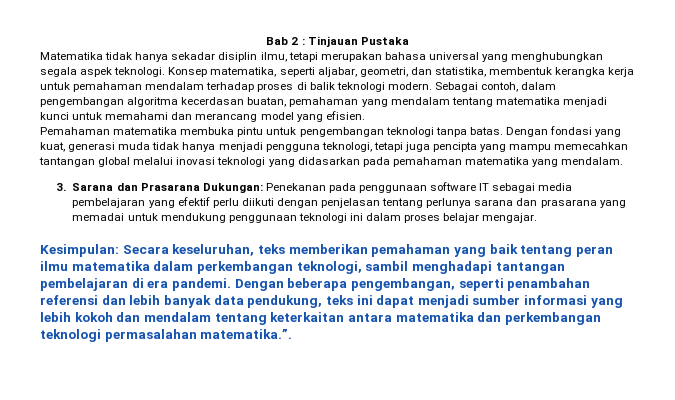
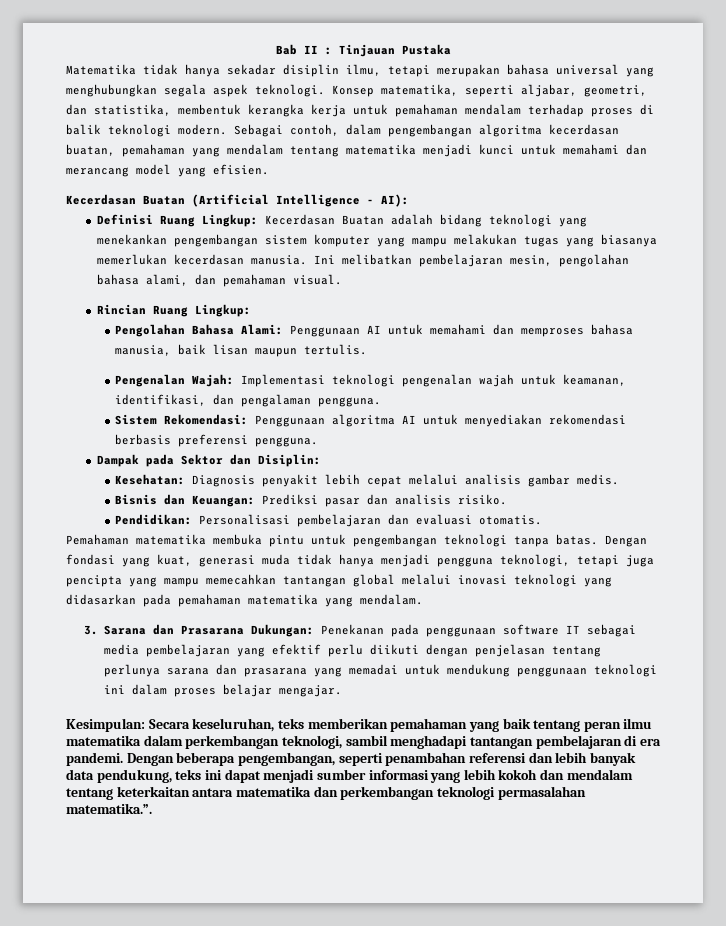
[291,37,299,45] 2 -> [303,45,318,54] II
(365, 115) none -> [66,194,409,207] [96,214,587,227] [96,234,657,247] [96,254,629,267] [96,274,342,287] [96,304,251,317] [114,324,633,337] [114,344,367,357] [114,374,626,387] [114,394,381,407] [114,414,626,427] [114,434,318,447] [96,454,321,467] [114,474,619,487] [114,494,507,507] [114,514,542,527] // Kecerdasan Buatan (Artificial Intelligence - AI): // Definisi Ruang Lingkup: Kecerdasan Buatan adalah bidang teknologi yang menekankan pengembangan sistem komputer yang mampu melakukan tugas yang biasanya memerlukan kecerdasan manusia. Ini melibatkan pembelajaran mesin, pengolahan bahasa alami, dan pemahaman visual. // Rincian Ruang Lingkup: // Pengolahan Bahasa Alami: Penggunaan AI untuk memahami dan memproses bahasa manusia, baik lisan maupun tertulis. // Pengenalan Wajah: Implementasi teknologi pengenalan wajah untuk keamanan, identifikasi, dan pengalaman pengguna. // Sistem Rekomendasi: Penggunaan algoritma AI untuk menyediakan rekomendasi berbasis preferensi pengguna. // Dampak pada Sektor dan Disiplin: // Kesehatan: Diagnosis penyakit lebih cepat melalui analisis gambar medis. // Bisnis dan Keuangan: Prediksi pasar dan analisis risiko. // Pendidikan: Personalisasi pembelajaran dan evaluasi otomatis.

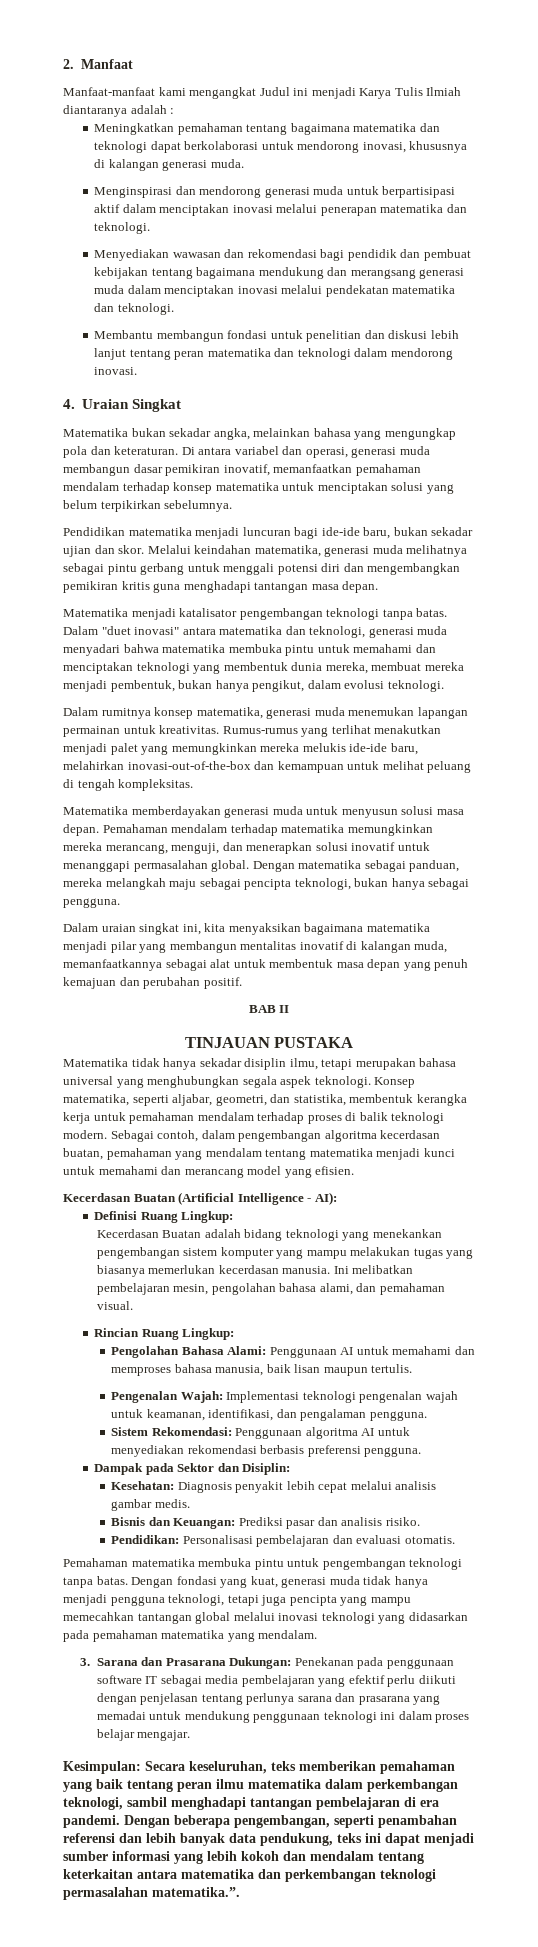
[275,44,451,57] Bab II : Tinjauan Pustaka -> [63,59,133,69] [63,87,462,99] [63,105,175,117] [94,123,440,135] [94,141,468,153] [94,159,244,171] [94,186,456,198] [94,204,467,216] [94,222,151,234] [94,249,471,261] [94,267,465,279] [94,285,456,297] [94,303,174,315] [94,330,459,342] [94,348,453,360] [94,367,138,375] [63,399,181,412] [63,428,456,440] [63,446,430,458] [63,464,421,476] [63,482,454,494] [63,500,233,512] [63,527,474,539] [63,545,468,557] [63,563,461,575] [63,581,379,593] [63,608,448,620] [63,626,448,638] [63,644,436,656] [63,662,464,674] [63,680,444,692] [63,707,468,719] [63,725,442,737] [63,743,418,755] [63,761,472,773] [63,779,194,791] [63,806,464,818] [63,824,433,836] [63,842,430,854] [63,860,460,872] [63,878,470,890] [63,898,120,908] [63,923,430,935] [63,941,448,953] [63,959,469,971] [63,977,242,989] [248,1005,290,1013] [184,1037,354,1048] 2. Manfaat // Manfaat-manfaat kami mengangkat Judul ini menjadi Karya Tulis Ilmiah diantaranya adalah : // Meningkatkan pemahaman tentang bagaimana matematika dan teknologi dapat berkolaborasi untuk mendorong inovasi, khususnya di kalangan generasi muda. // Menginspirasi dan mendorong generasi muda untuk berpartisipasi aktif dalam menciptakan inovasi melalui penerapan matematika dan teknologi. // Menyediakan wawasan dan rekomendasi bagi pendidik dan pembuat kebijakan tentang bagaimana mendukung dan merangsang generasi muda dalam menciptakan inovasi melalui pendekatan matematika dan teknologi. // Membantu membangun fondasi untuk penelitian dan diskusi lebih lanjut tentang peran matematika dan teknologi dalam mendorong inovasi. // 4. Uraian Singkat // Matematika bukan sekadar angka, melainkan bahasa yang mengungkap pola dan keteraturan. Di antara variabel dan operasi, generasi muda membangun dasar pemikiran inovatif, memanfaatkan pemahaman mendalam terhadap konsep matematika untuk menciptakan solusi yang belum terpikirkan sebelumnya. // Pendidikan matematika menjadi luncuran bagi ide-ide baru, bukan sekadar ujian dan skor. Melalui keindahan matematika, generasi muda melihatnya sebagai pintu gerbang untuk menggali potensi diri dan mengembangkan pemikiran kritis guna menghadapi tantangan masa depan. // Matematika menjadi katalisator pengembangan teknologi tanpa batas. Dalam "duet inovasi" antara matematika dan teknologi, generasi muda menyadari bahwa matematika membuka pintu untuk memahami dan menciptakan teknologi yang membentuk dunia mereka, membuat mereka menjadi pembentuk, bukan hanya pengikut, dalam evolusi teknologi. // Dalam rumitnya konsep matematika, generasi muda menemukan lapangan permainan untuk kreativitas. Rumus-rumus yang terlihat menakutkan menjadi palet yang memungkinkan mereka melukis ide-ide baru, melahirkan inovasi-out-of-the-box dan kemampuan untuk melihat peluang di tengah kompleksitas. // Matematika memberdayakan generasi muda untuk menyusun solusi masa depan. Pemahaman mendalam terhadap matematika memungkinkan mereka merancang, menguji, dan menerapkan solusi inovatif untuk menanggapi permasalahan global. Dengan matematika sebagai panduan, mereka melangkah maju sebagai pencipta teknologi, bukan hanya sebagai pengguna. // Dalam uraian singkat ini, kita menyaksikan bagaimana matematika menjadi pilar yang membangun mentalitas inovatif di kalangan muda, memanfaatkannya sebagai alat untuk membentuk masa depan yang penuh kemajuan dan perubahan positif. // BAB II // TINJAUAN PUSTAKA
(258, 220) none -> (234, 1217) //

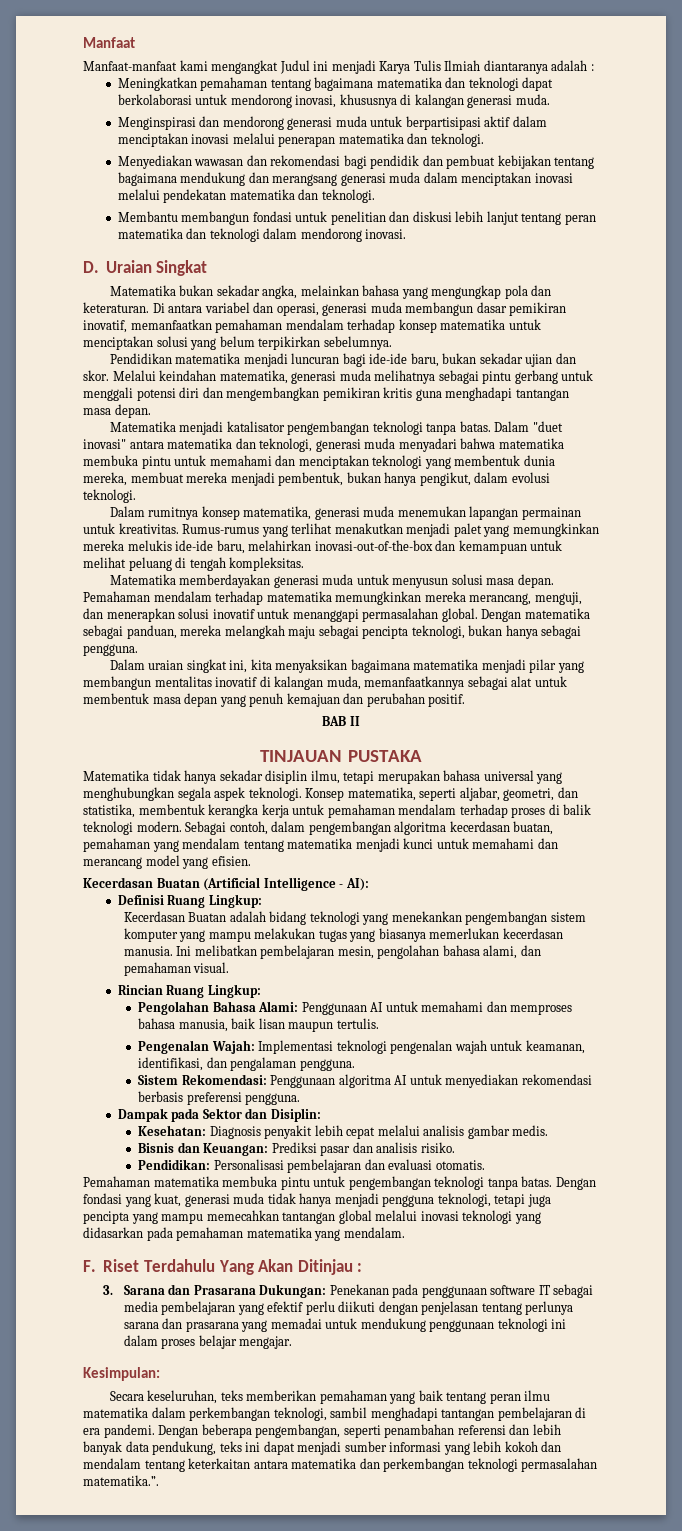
[63,59,74,69] 2. -> (83, 42) none
[63,399,75,409] 4. -> [83,261,99,273] D.
(318, 1634) none -> [83,1259,363,1275] // F. Riset Terdahulu Yang Akan Ditinjau :
(141, 1767) none -> (160, 1374) //

